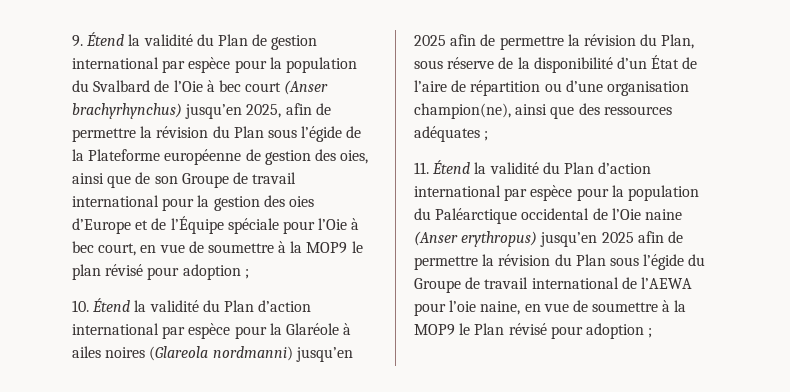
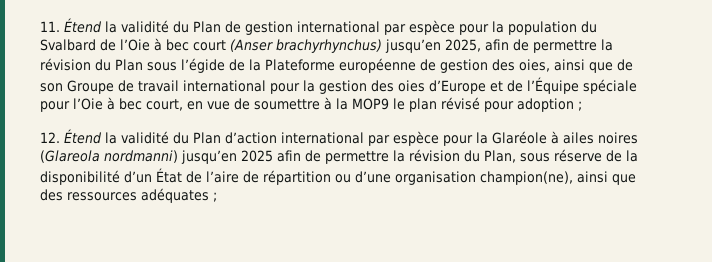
[72,35,83,47] 9. -> [40,21,60,32] 11.
[72,300,89,312] 10. -> [40,132,60,143] 12.
[414,160,652,174] [414,185,699,201] [414,208,682,224] [414,231,683,247] [414,254,706,270] [414,277,692,293] [414,300,687,316] [414,323,653,339] // 11. Étend la validité du Plan d’action international par espèce pour la population du Paléarctique occidental de l’Oie naine (Anser erythropus) jusqu’en 2025 afin de permettre la révision du Plan sous l’égide du Groupe de travail international de l’AEWA pour l’oie naine, en vue de soumettre à la MOP9 le Plan révisé pour adoption ; -> (217, 197) none

